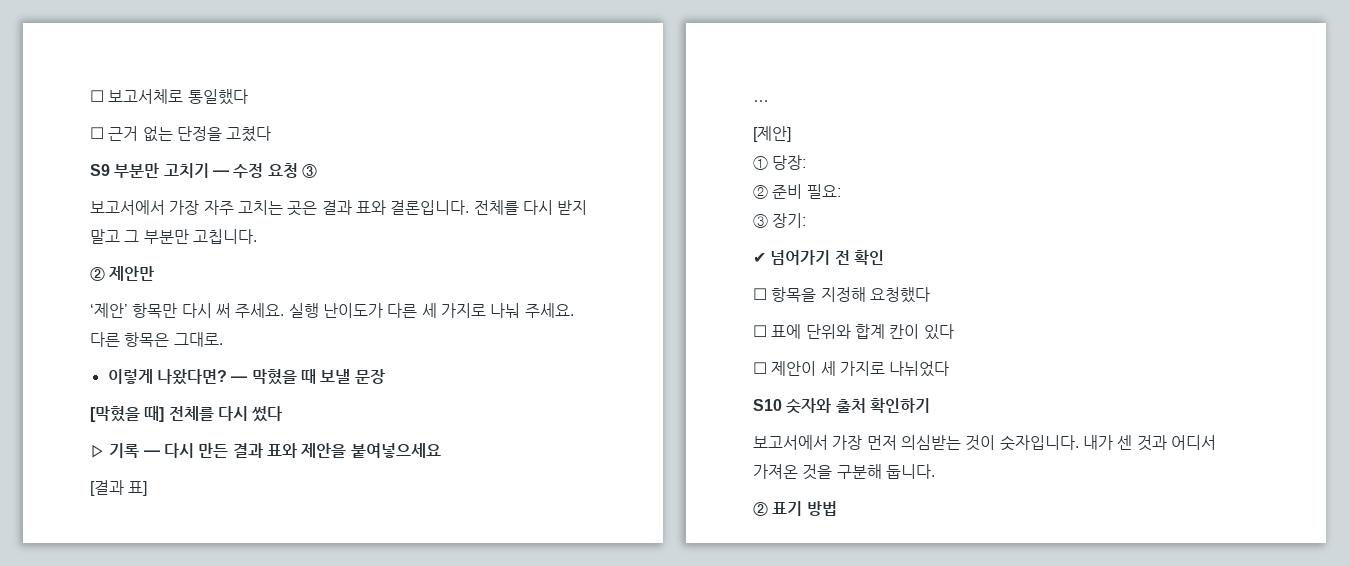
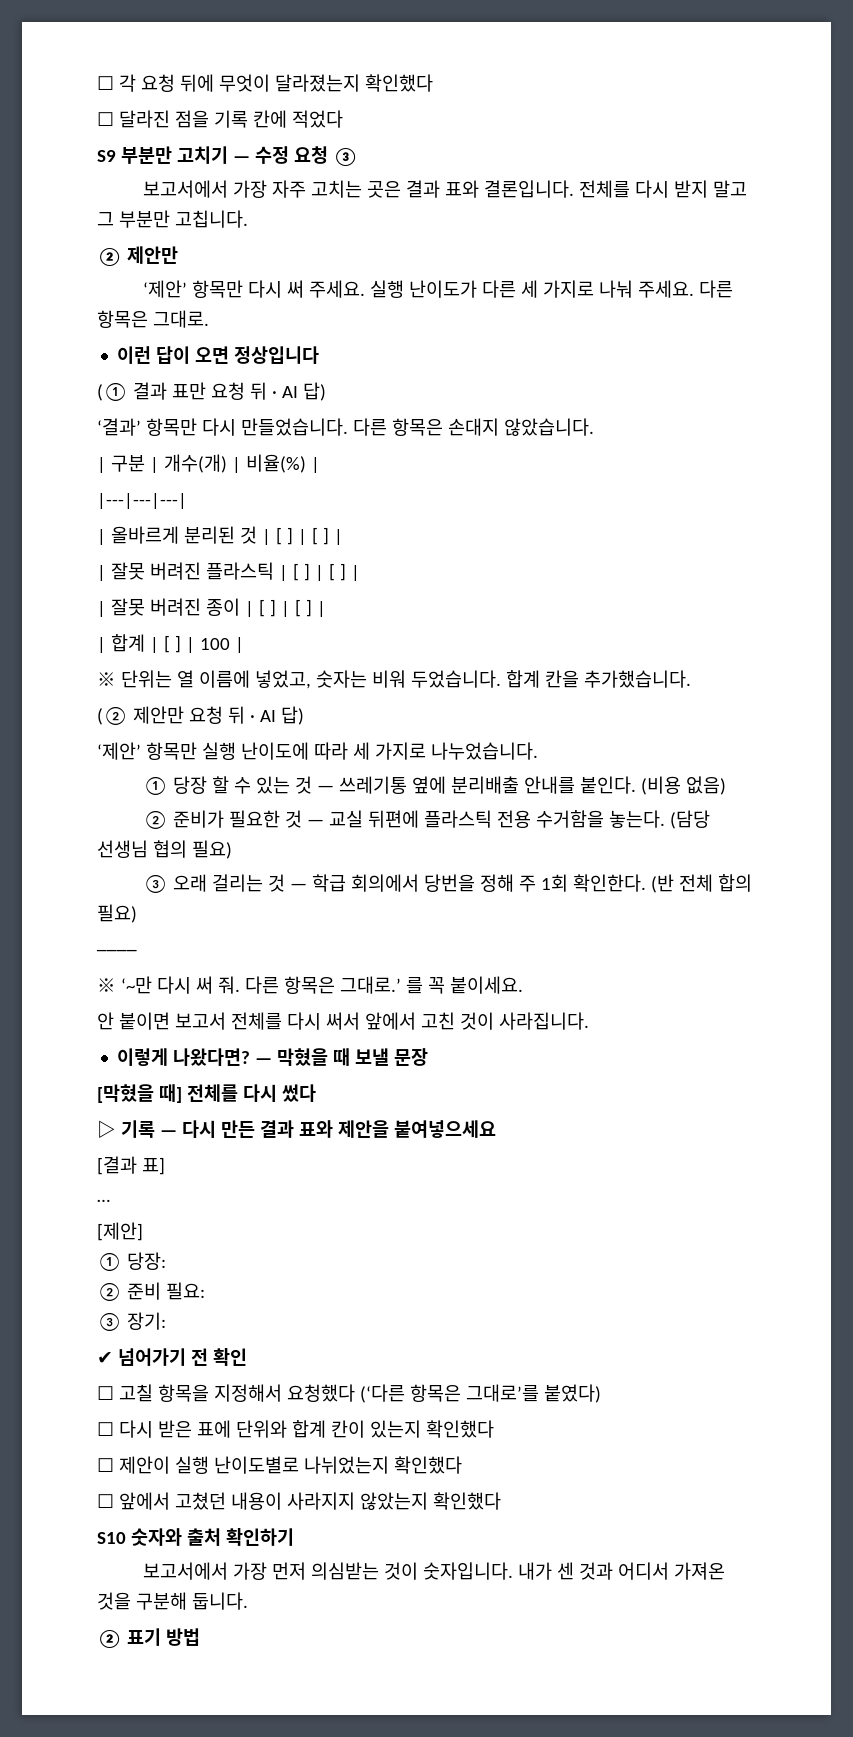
[90,89,248,105] [90,126,272,142] ☐ 보고서체로 통일했다 // ☐ 근거 없는 단정을 고쳤다 -> [97,74,433,92] [97,110,343,128] ☐ 각 요청 뒤에 무엇이 달라졌는지 확인했다 // ☐ 달라진 점을 기록 칸에 적었다
(223, 339) none -> [117,346,320,364] [97,382,326,401] [97,418,594,436] [97,454,320,473] [97,493,187,509] [97,526,343,545] [97,562,360,581] [97,598,326,617] [97,634,244,653] [97,670,691,689] [97,706,304,725] [97,742,538,760] [142,776,726,795] [142,810,710,829] [97,840,232,859] [142,874,752,893] [97,904,137,923] [96,949,137,956] [97,976,523,994] [97,1012,589,1030] // 이런 답이 오면 정상입니다 // (① 결과 표만 요청 뒤 · AI 답) // ‘결과’ 항목만 다시 만들었습니다. 다른 항목은 손대지 않았습니다. // | 구분 | 개수(개) | 비율(%) | // |---|---|---| // | 올바르게 분리된 것 | [ ] | [ ] | // | 잘못 버려진 플라스틱 | [ ] | [ ] | // | 잘못 버려진 종이 | [ ] | [ ] | // | 합계 | [ ] | 100 | // ※ 단위는 열 이름에 넣었고, 숫자는 비워 두었습니다. 합계 칸을 추가했습니다. // (② 제안만 요청 뒤 · AI 답) // ‘제안’ 항목만 실행 난이도에 따라 세 가지로 나누었습니다. // ① 당장 할 수 있는 것 — 쓰레기통 옆에 분리배출 안내를 붙인다. (비용 없음) // ② 준비가 필요한 것 — 교실 뒤편에 플라스틱 전용 수거함을 놓는다. (담당 선생님 협의 필요) // ③ 오래 걸리는 것 — 학급 회의에서 당번을 정해 주 1회 확인한다. (반 전체 합의 필요) // ──── // ※ ‘~만 다시 써 줘. 다른 항목은 그대로.’ 를 꼭 붙이세요. // 안 붙이면 보고서 전체를 다시 써서 앞에서 고친 것이 사라집니다.
[771,287,930,303] [753,325,767,337] 항목을 지정해 요청했다 // ☐ -> [118,1384,601,1403] [97,1420,192,1438] 고칠 항목을 지정해서 요청했다 (‘다른 항목은 그대로’를 붙였다) // ☐ 다시 받은
[923,324,954,340] 있다 -> [369,1420,494,1438] 있는지 확인했다
[820,361,950,377] 세 가지로 나뉘었다 -> [174,1456,462,1474] [97,1492,501,1510] 실행 난이도별로 나뉘었는지 확인했다 // ☐ 앞에서 고쳤던 내용이 사라지지 않았는지 확인했다

